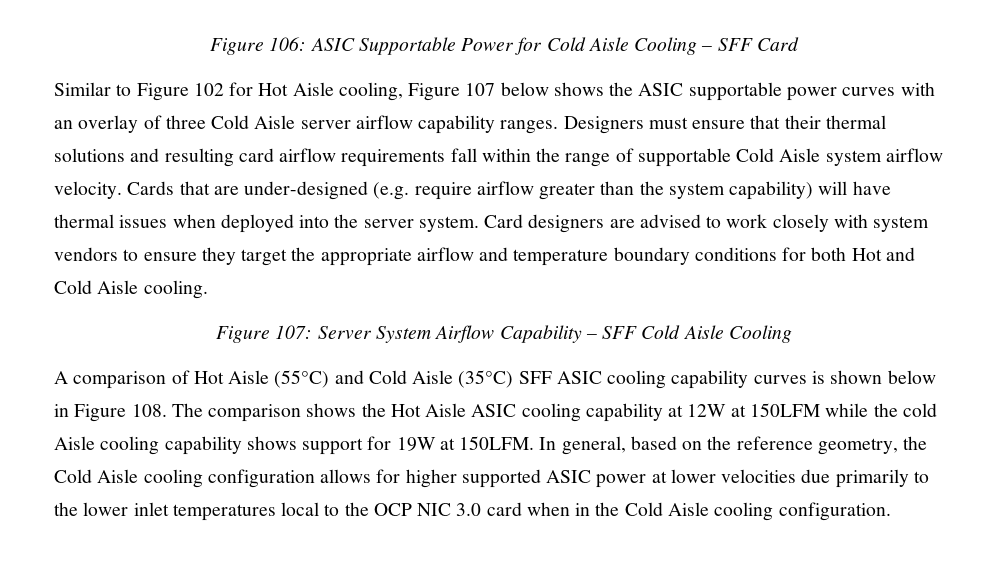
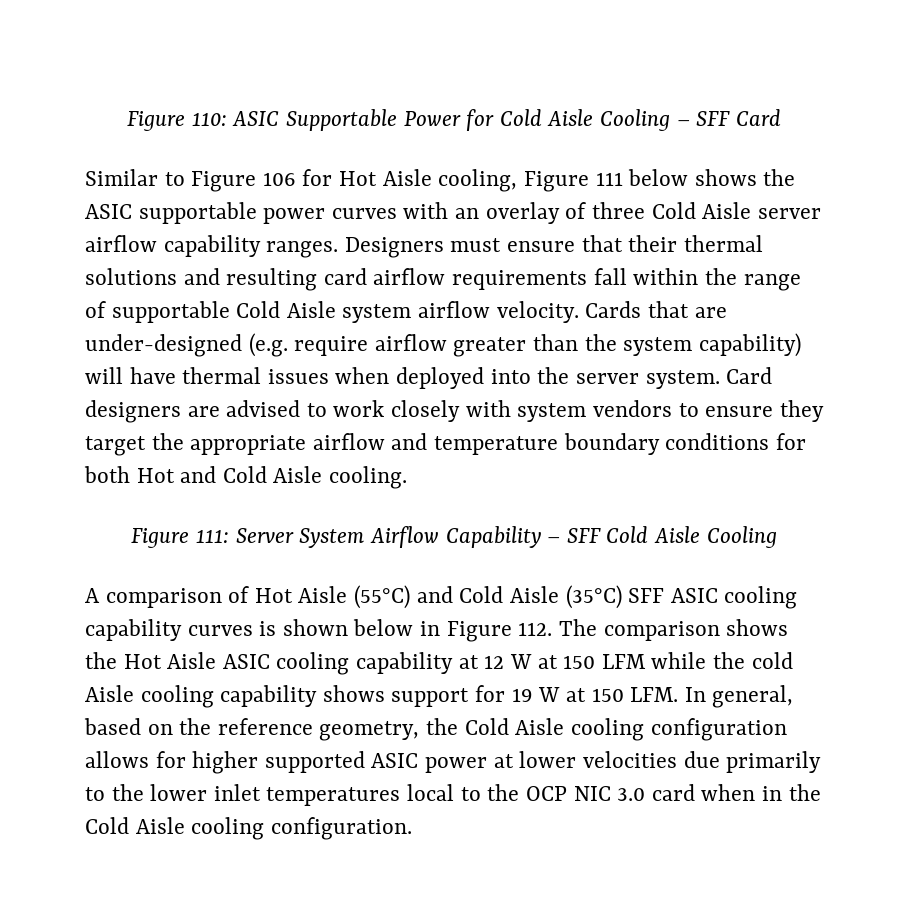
[210,37,307,55] Figure 106: -> [127,111,227,131] Figure 110:
[193,83,224,96] 102 -> [262,172,296,186] 106
[465,83,496,96] 107 -> [595,172,623,186] 111
[275,325,313,339] 107: -> [196,529,230,543] 111:
[131,404,167,417] 108. -> [518,622,553,636] 112.
[687,403,820,417] 12W at 150LFM -> [484,654,646,669] 12 W at 150 LFM
[396,436,535,451] 19W at 150LFM. -> [511,687,679,702] 19 W at 150 LFM.

